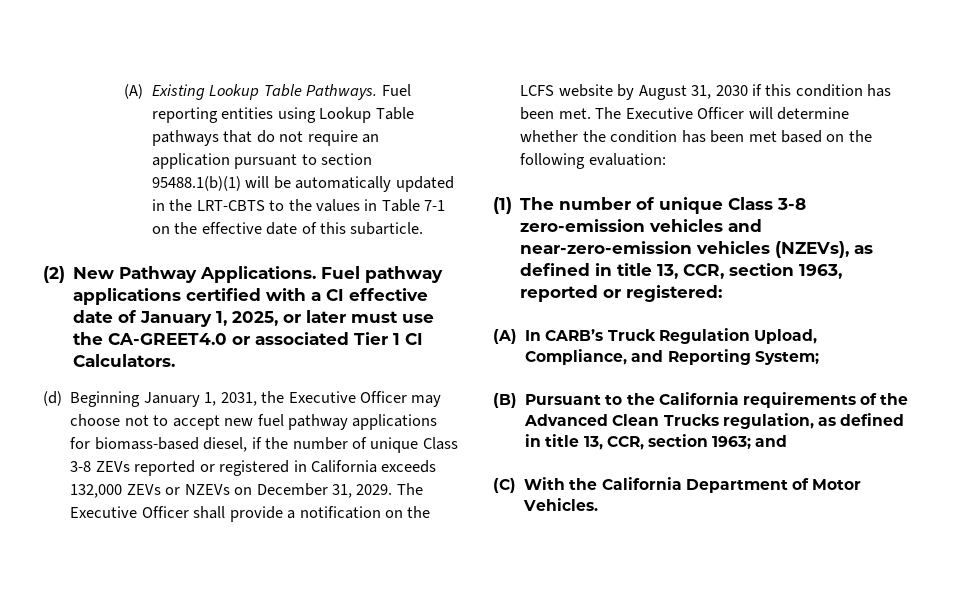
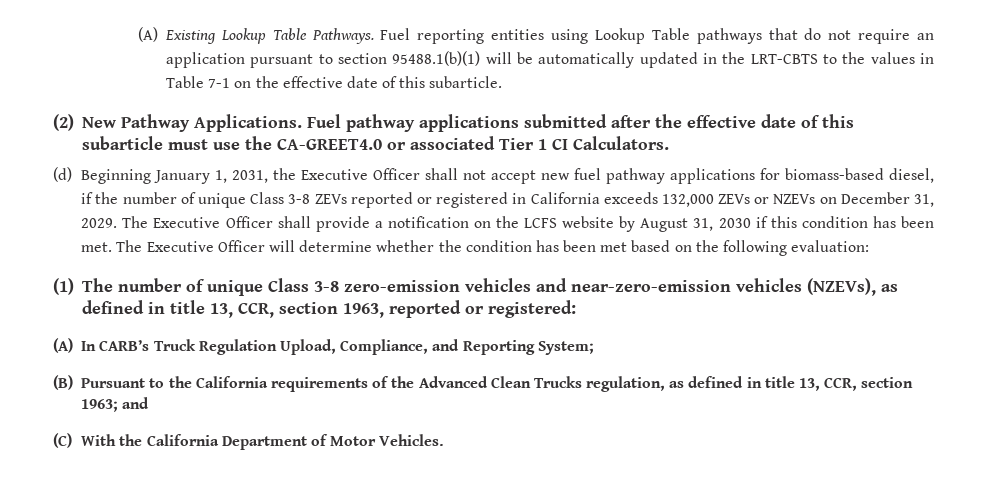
[186,288,429,301] [73,310,347,327] certified with a CI effective date of January 1, 2025, or later -> [523,114,854,128] [81,136,163,150] submitted after the effective date of this subarticle
[411,395,442,407] [70,414,169,426] may choose not to -> [425,168,487,180] shall not

